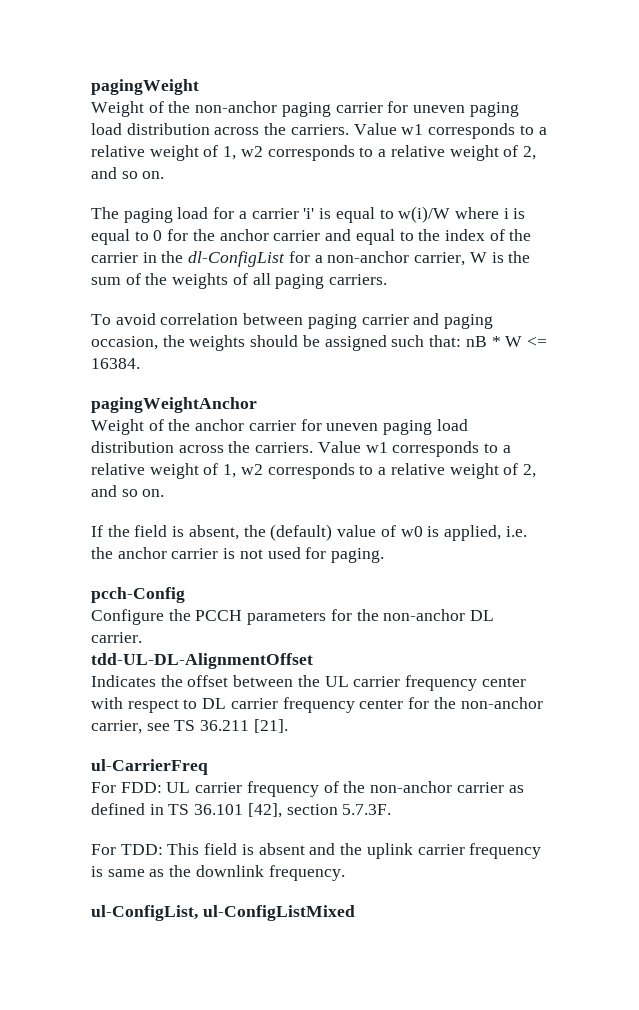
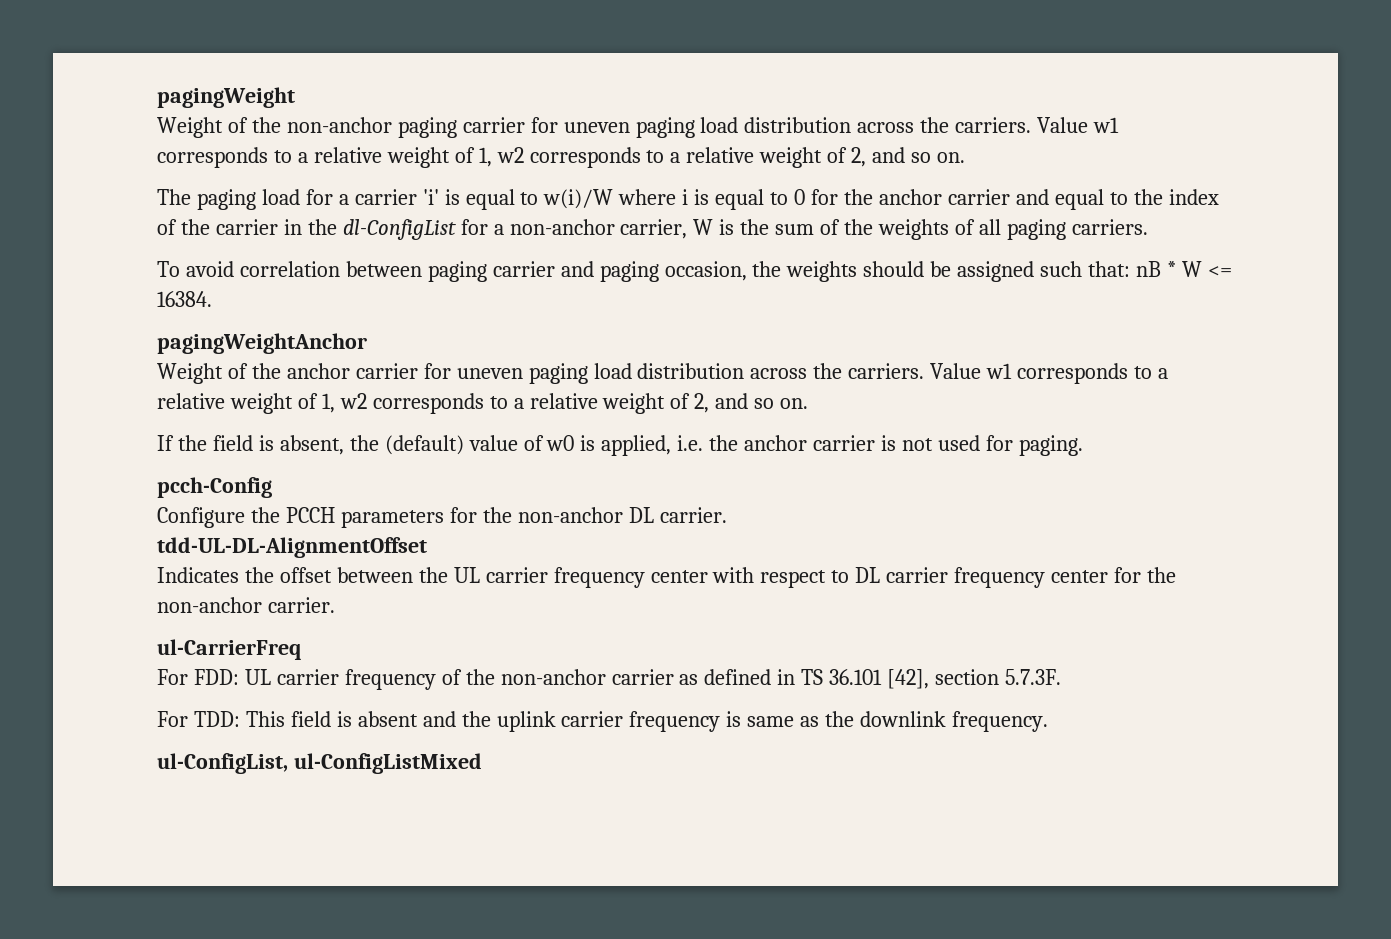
[91,719,288,734] carrier, see TS 36.211 [21]. -> [267,597,335,613] carrier.

